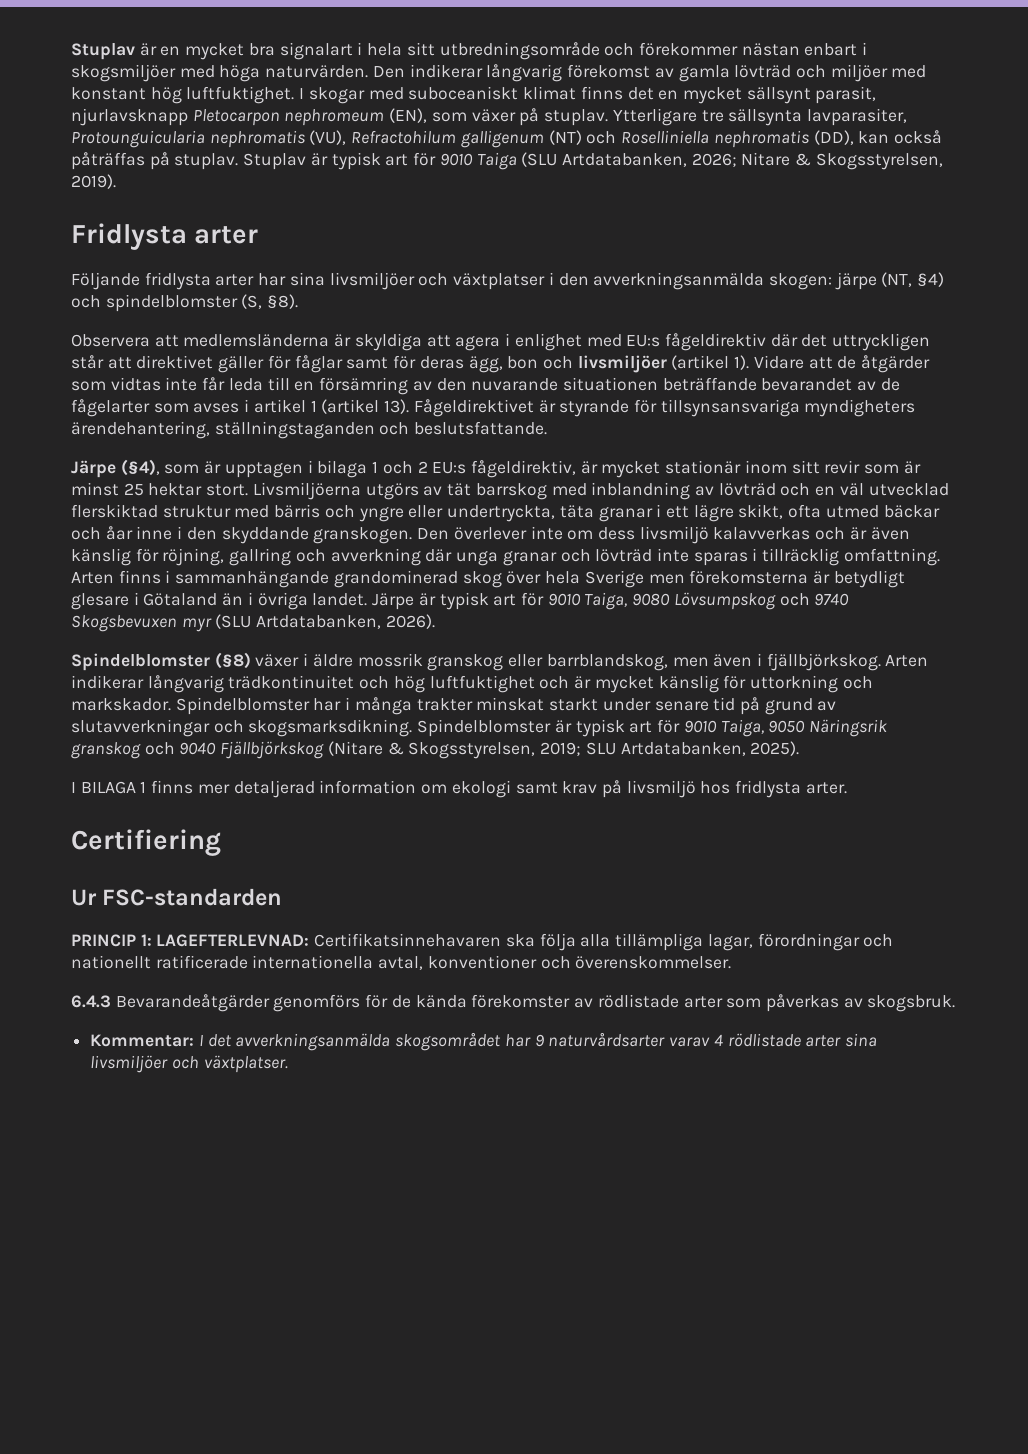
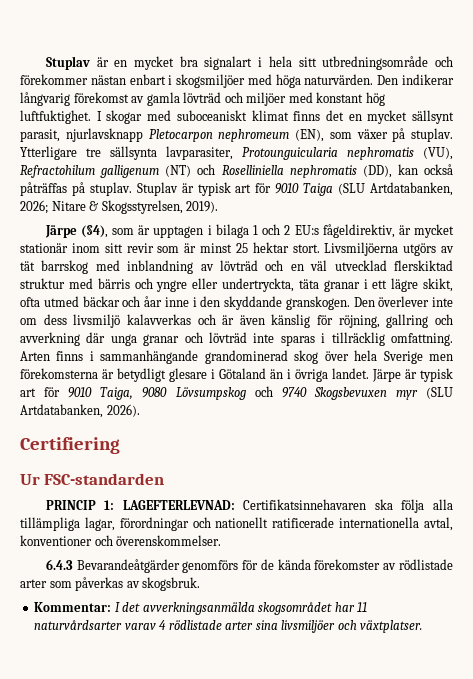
[71,223,259,250] [71,272,945,290] [71,294,299,312] [71,333,931,351] [71,355,931,373] [71,377,900,395] [71,399,916,417] [71,421,548,439] // Fridlysta arter // Följande fridlysta arter har sina livsmiljöer och växtplatser i den avverkningsanmälda skogen: järpe (NT, §4) och spindelblomster (S, §8). // Observera att medlemsländerna är skyldiga att agera i enlighet med EU:s fågeldirektiv där det uttryckligen står att direktivet gäller för fåglar samt för deras ägg, bon och livsmiljöer (artikel 1). Vidare att de åtgärder som vidtas inte får leda till en försämring av den nuvarande situationen beträffande bevarandet av de fågelarter som avses i artikel 1 (artikel 13). Fågeldirektivet är styrande för tillsynsansvariga myndigheters ärendehantering, ställningstaganden och beslutsfattande. -> (219, 207) none
[71,652,929,671] [71,675,873,693] [71,697,837,715] [71,719,887,737] [71,741,800,759] [71,780,847,798] // Spindelblomster (§8) växer i äldre mossrik granskog eller barrblandskog, men även i fjällbjörkskog. Arten indikerar långvarig trädkontinuitet och hög luftfuktighet och är mycket känslig för uttorkning och markskador. Spindelblomster har i många trakter minskat starkt under senare tid på grund av slutavverkningar och skogsmarksdikning. Spindelblomster är typisk art för 9010 Taiga, 9050 Näringsrik granskog och 9040 Fjällbjörkskog (Nitare & Skogsstyrelsen, 2019; SLU Artdatabanken, 2025). // I BILAGA 1 finns mer detaljerad information om ekologi samt krav på livsmiljö hos fridlysta arter. -> (140, 410) none
[534,1034,545,1047] 9 -> [357,602,368,612] 11

